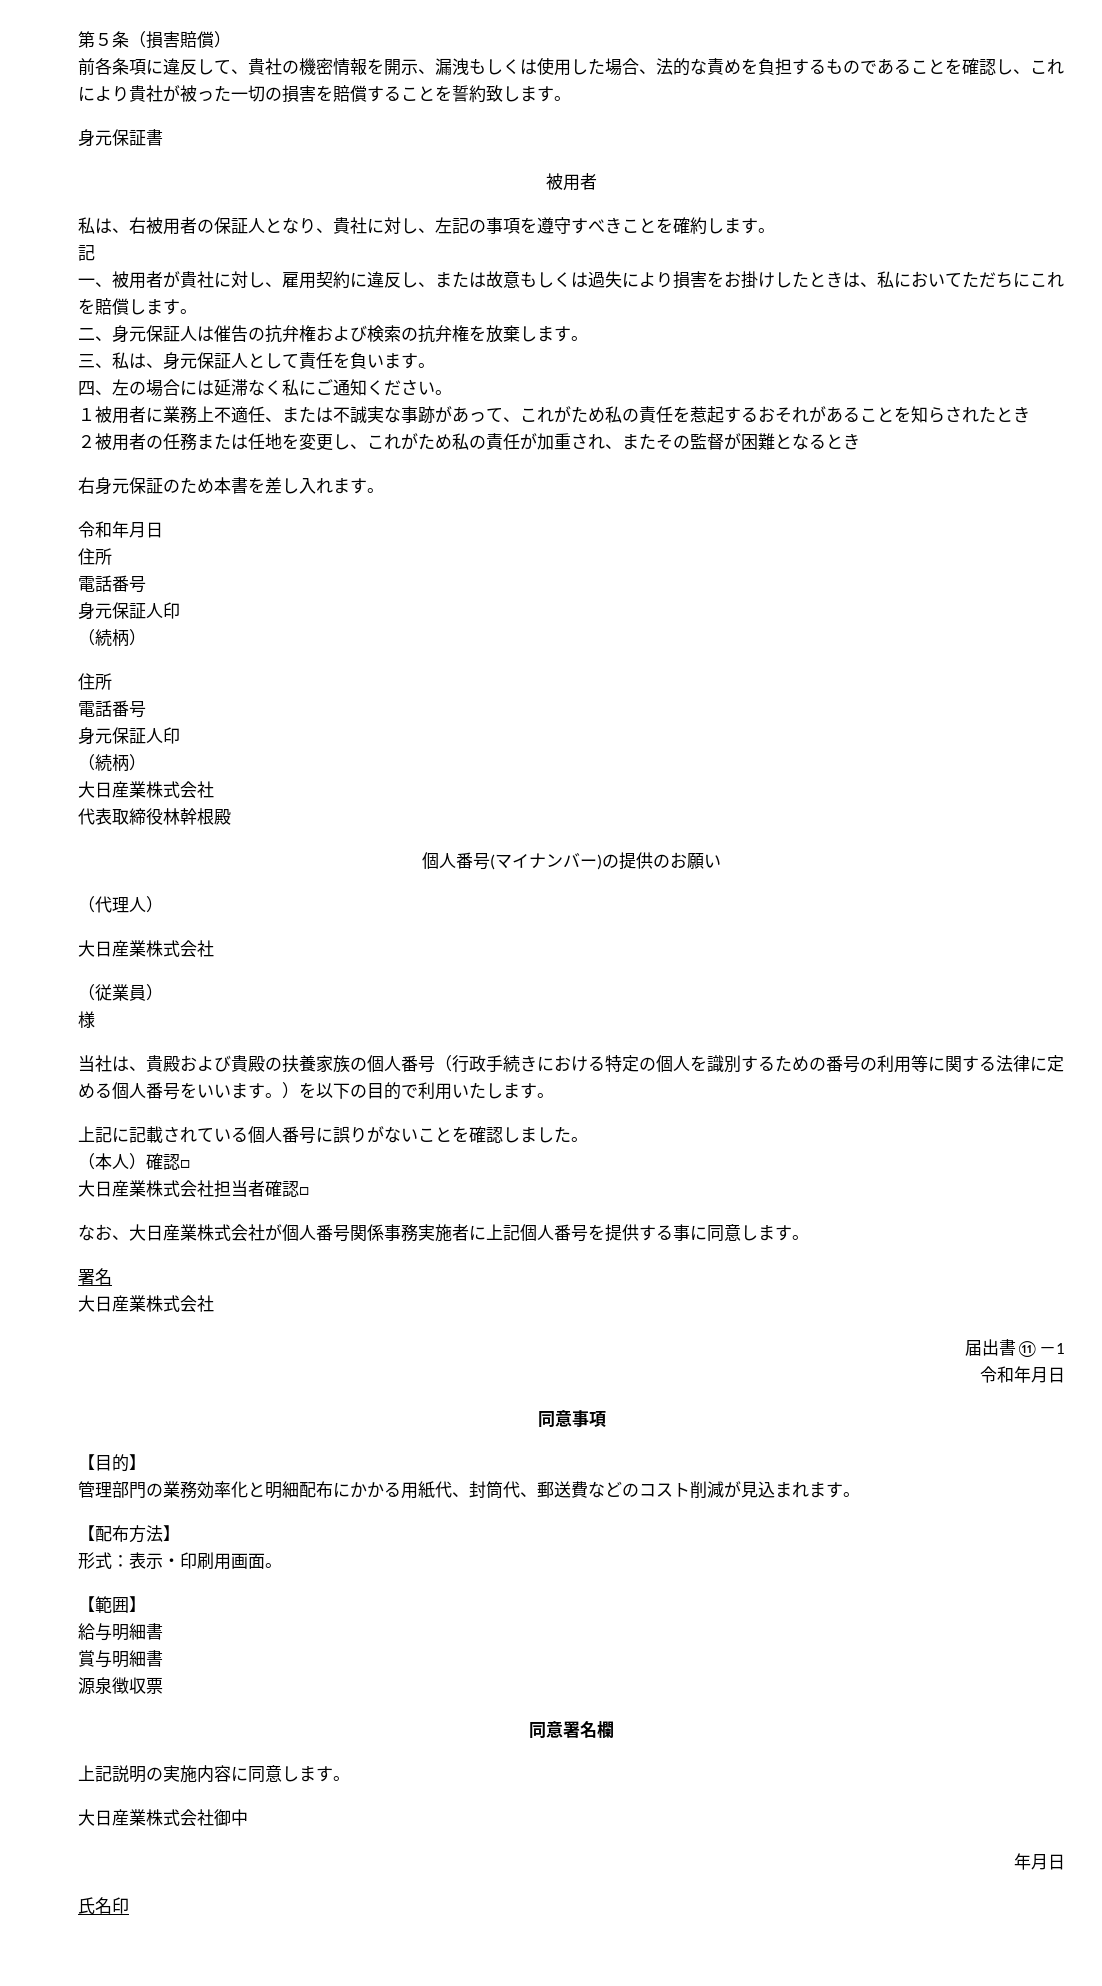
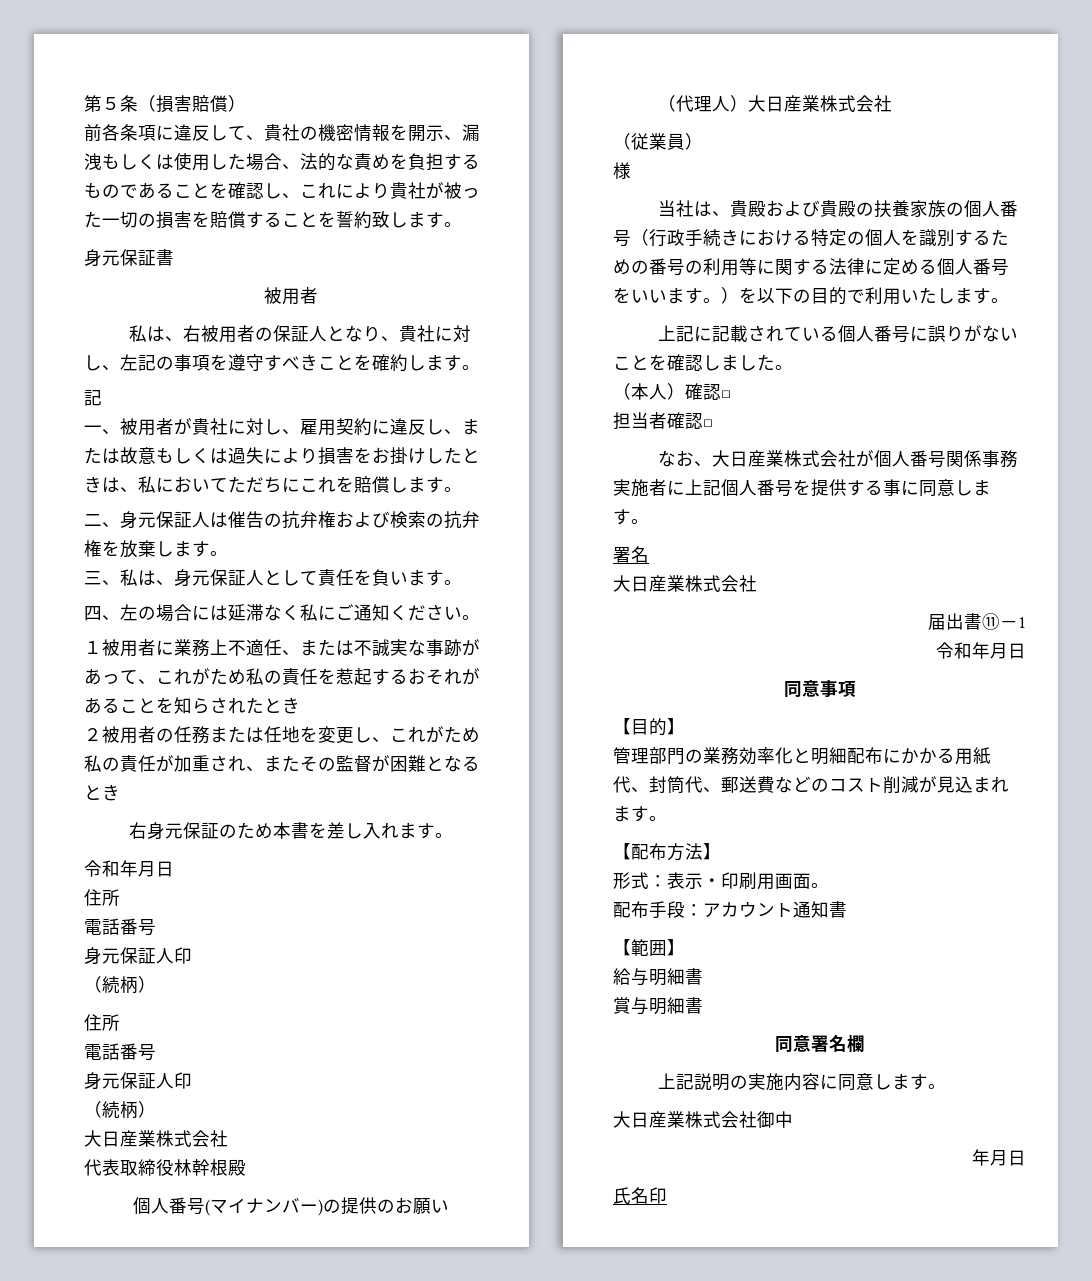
(163, 904) // -> (749, 103) none
[78,1180,214,1197] 大日産業株式会社 -> (731, 394) none
(282, 1565) none -> [613,901,847,919] // 配布手段：アカウント通知書
[78,1677,163,1695] // 源泉徴収票 -> (703, 1005) none

